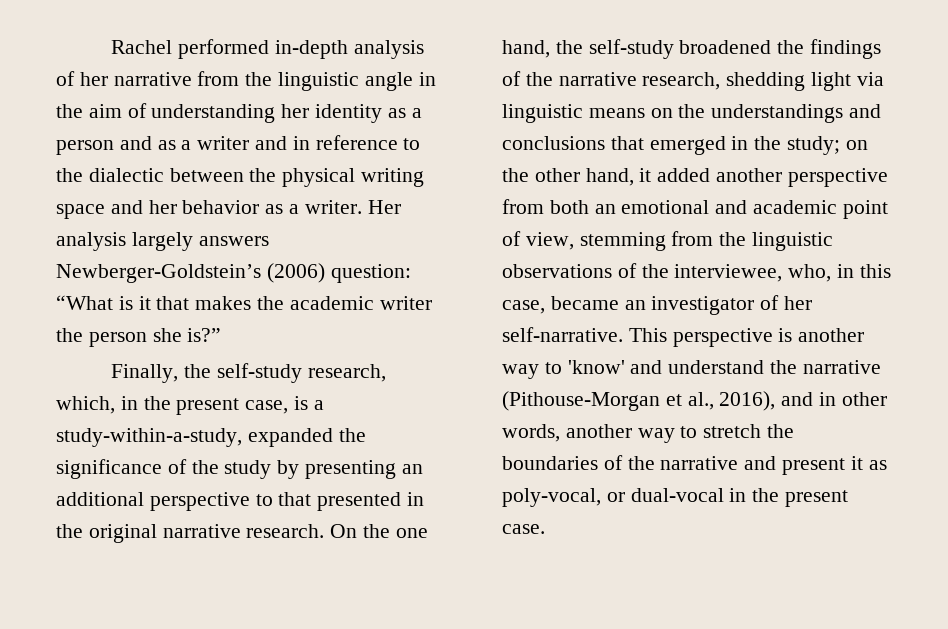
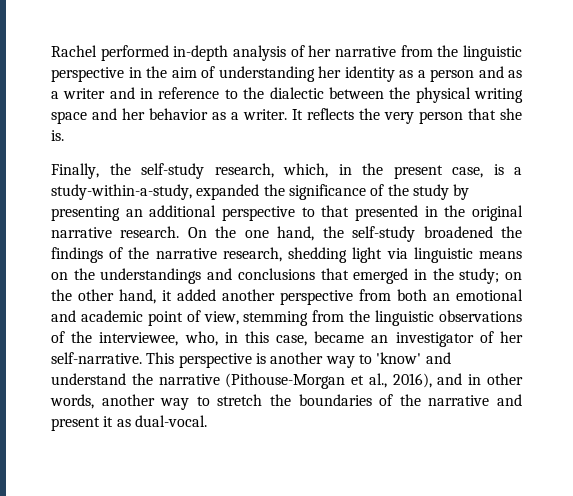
[364,72,413,91] angle -> [51,67,124,82] perspective
[367,200,401,214] [56,232,269,251] [56,263,411,283] [56,295,432,310] [56,328,222,347] Her analysis largely answers Newberger-Goldstein’s (2006) question: “What is it that makes the academic writer the person she is?” -> [292,108,522,124] [51,130,64,141] It reflects the very person that she is.
[502,488,849,507] [502,524,545,534] poly-vocal, or dual-vocal in the present case. -> [134,415,207,427] dual-vocal.

